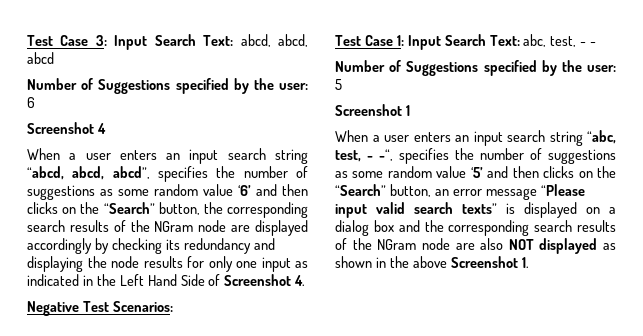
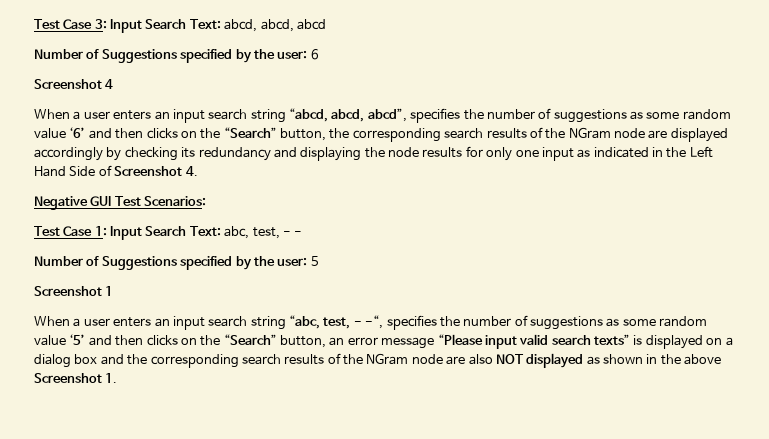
(79, 308) none -> [90,196,112,206] GUI

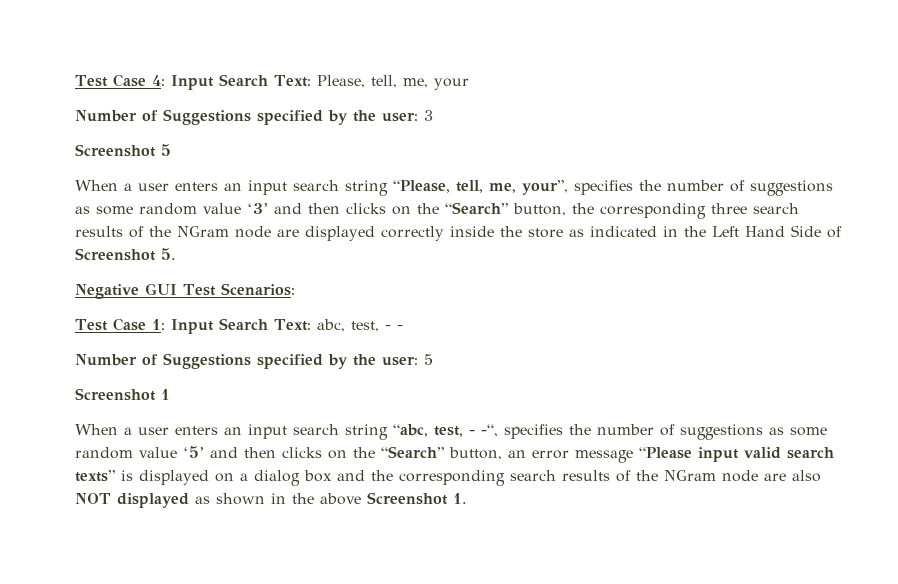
[34,19,326,33] [34,49,319,63] [34,79,114,89] [34,108,731,123] [34,127,86,139] Test Case 3: Input Search Text: abcd, abcd, abcd // Number of Suggestions specified by the user: 6 // Screenshot 4 // When a user enters an input search string “abcd, abcd, abcd”, specifies the number of suggestions as some random value ‘6’ -> [75,74,469,90] [75,109,433,125] [75,144,171,157] [75,180,833,196] [75,203,268,215] Test Case 4: Input Search Text: Please, tell, me, your // Number of Suggestions specified by the user: 3 // Screenshot 5 // When a user enters an input search string “Please, tell, me, your”, specifies the number of suggestions as some random value ‘3’
(441, 135) none -> [711,203,747,214] three
[34,146,574,161] accordingly by checking its redundancy and displaying the node results for only one input -> [381,226,563,241] correctly inside the store
[185,166,198,176] 4. -> [161,248,176,260] 5.

